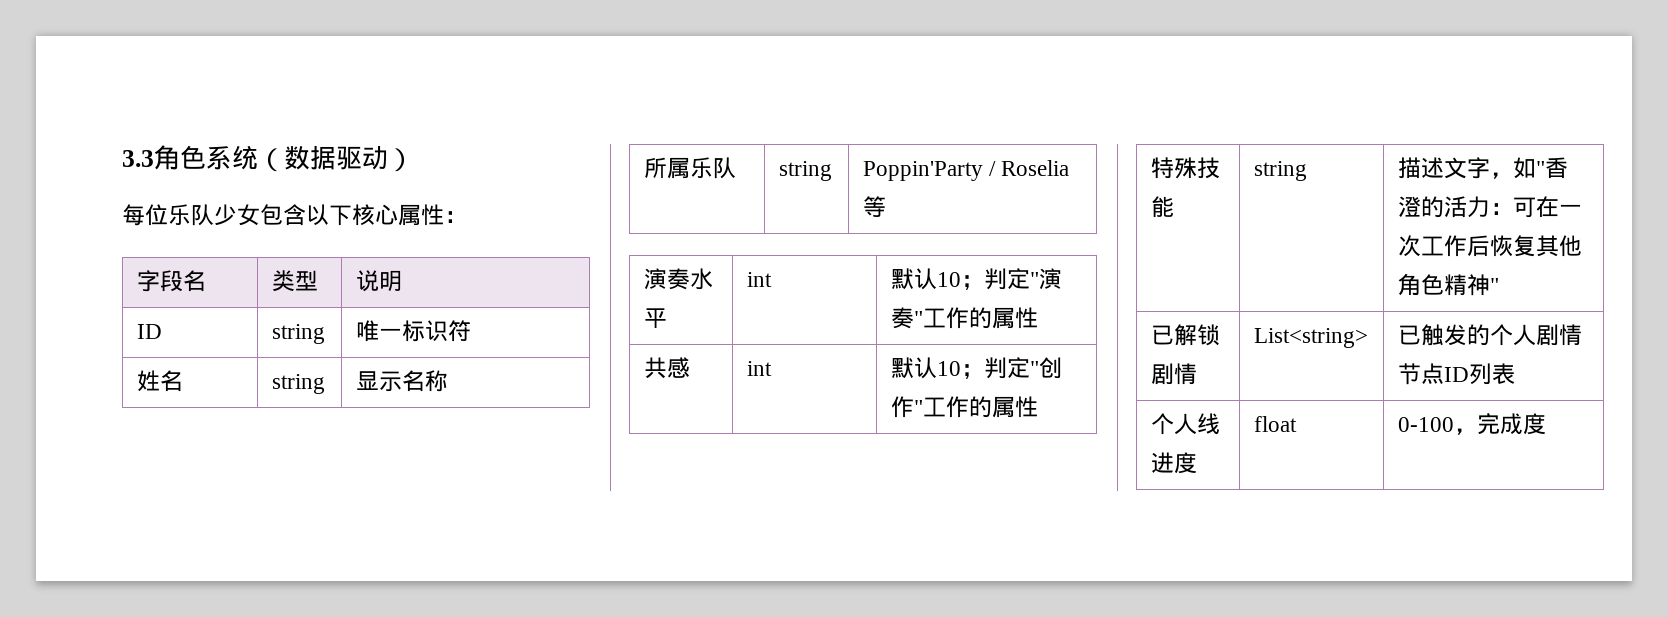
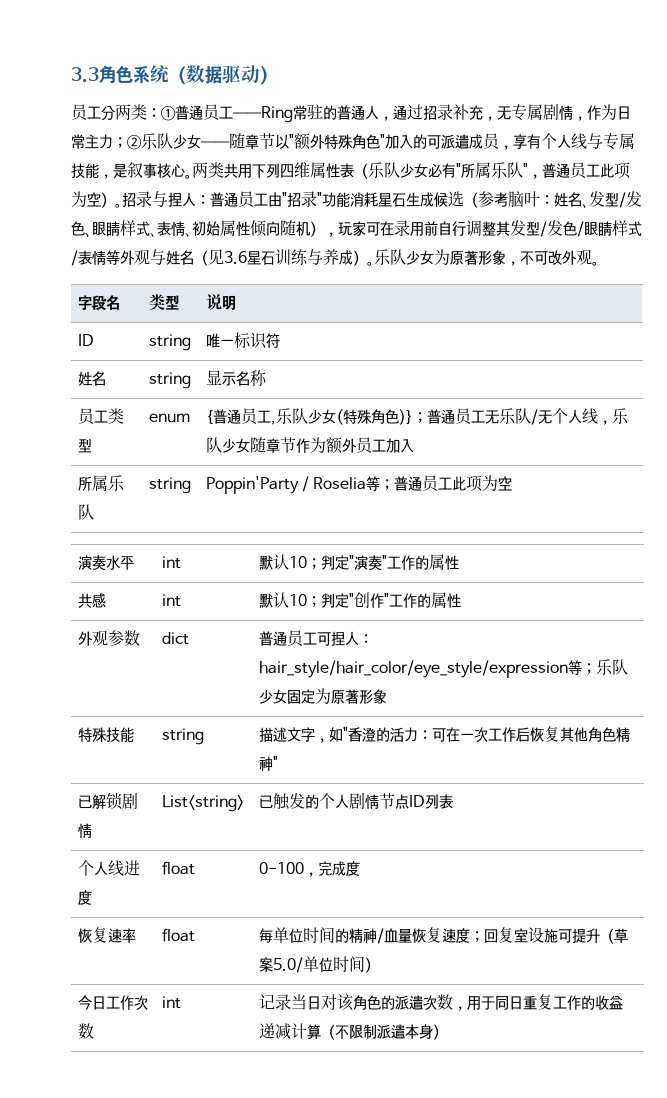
[122,204,467,226] 每位乐队少女包含以下核心属性： -> [71,103,631,123] [71,133,635,150] [71,162,631,179] [71,191,642,208] [71,220,642,237] [71,249,599,266] 员工分两类：①普通员工——Ring常驻的普通人，通过招录补充，无专属剧情，作为日常主力；②乐队少女——随章节以"额外特殊角色"加入的可派遣成员，享有个人线与专属技能，是叙事核心。两类共用下列四维属性表（乐队少女必有"所属乐队"，普通员工此项为空）。招录与捏人：普通员工由"招录"功能消耗星石生成候选（参考脑叶：姓名、发型/发色、眼睛样式、表情、初始属性倾向随机），玩家可在录用前自行调整其发型/发色/眼睛样式/表情等外观与姓名（见3.6星石训练与养成）。乐队少女为原著形象，不可改外观。
(448, 381) none -> [77,408,124,425] [77,439,92,453] [148,413,190,423] [205,408,629,425] [205,437,414,454] // 员工类型 | enum | {普通员工,乐队少女(特殊角色)}；普通员工无乐队/无个人线，乐队少女随章节作为额外员工加入
(886, 206) none -> [380,475,513,492] ；普通员工此项为空
(1038, 407) none -> [77,630,140,646] [161,632,189,645] [258,630,373,647] [258,659,628,678] [258,688,387,704] // 外观参数 | dict | 普通员工可捏人：hair_style/hair_color/eye_style/expression等；乐队少女固定为原著形象
(1546, 424) none -> [77,927,136,943] [161,928,195,942] [258,927,628,944] [258,956,379,973] [77,995,148,1011] [77,1023,94,1039] [161,996,181,1009] [258,994,623,1011] [258,1023,447,1040] // 恢复速率 | float | 每单位时间的精神/血量恢复速度；回复室设施可提升（草案5.0/单位时间） // 今日工作次数 | int | 记录当日对该角色的派遣次数，用于同日重复工作的收益递减计算（不限制派遣本身）

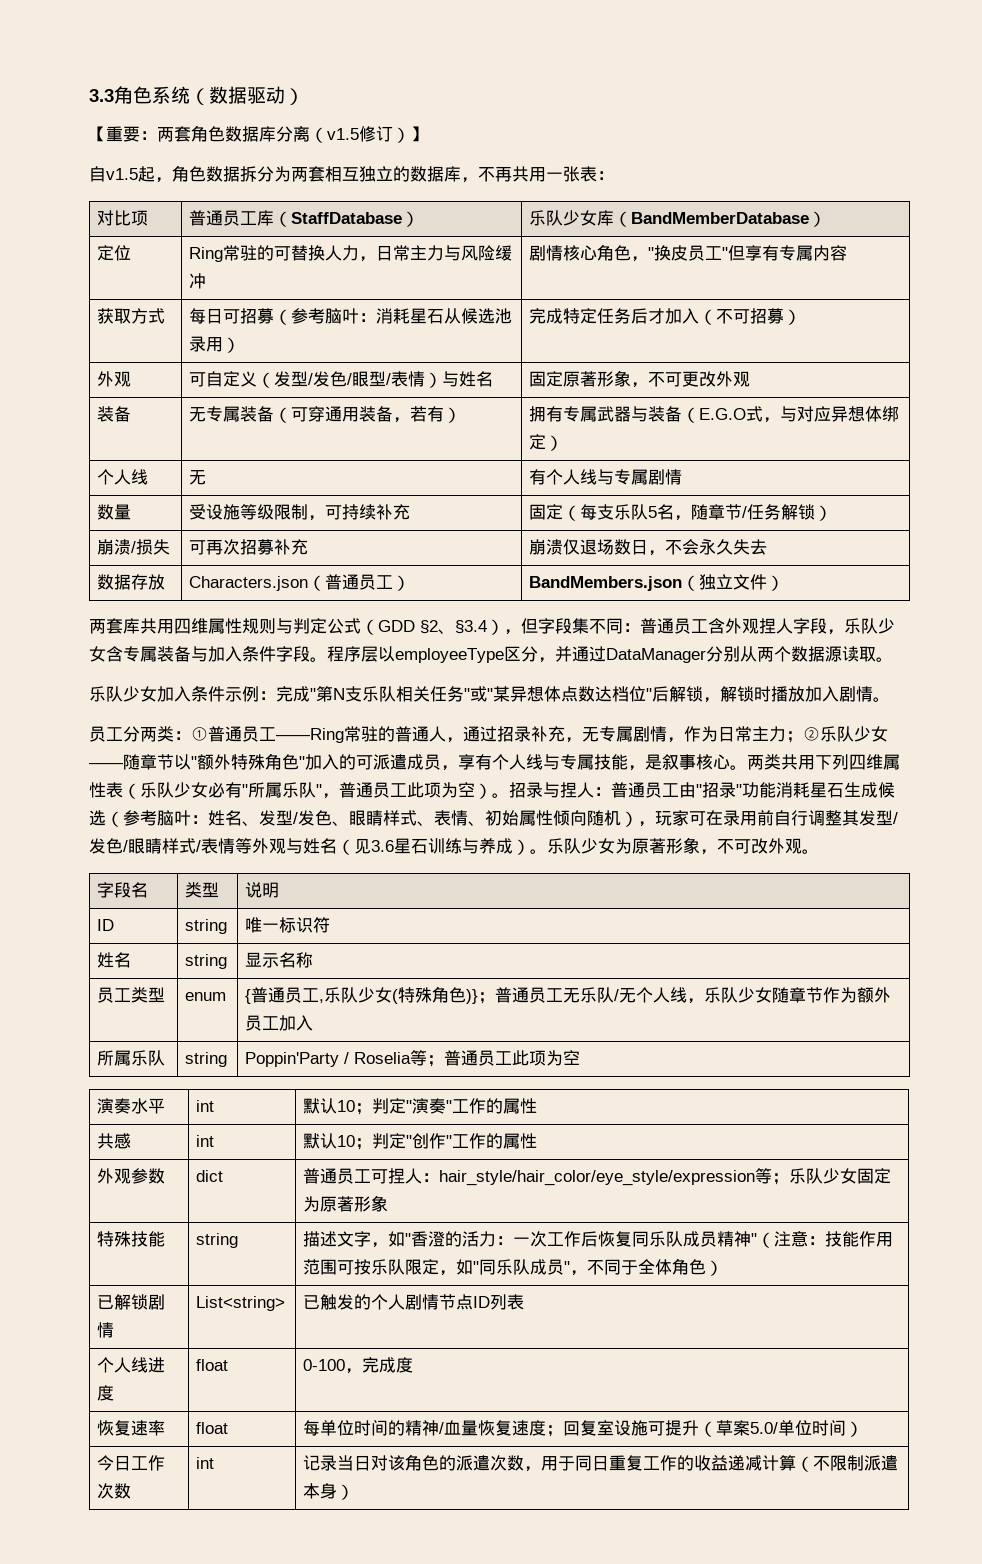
(277, 75) none -> [89,125,427,143] [89,165,614,183] [97,210,149,226] [189,210,420,227] [529,210,827,227] [97,245,132,261] [189,245,513,262] [189,273,207,289] [529,244,848,262] [97,308,166,324] [189,308,513,325] [189,336,241,353] [529,308,802,325] [97,371,132,387] [189,371,494,388] [529,370,751,388] [97,406,132,422] [189,406,462,423] [529,406,900,423] [529,434,564,451] [97,469,149,485] [189,470,207,485] [529,469,683,485] [97,504,132,520] [189,504,411,521] [529,504,833,521] [97,539,171,555] [189,539,309,555] [529,539,768,556] [97,574,166,590] [189,574,411,591] [529,574,785,591] [89,618,895,635] [89,646,893,663] [89,686,890,703] // 【重要：两套角色数据库分离（v1.5修订）】 // 自v1.5起，角色数据拆分为两套相互独立的数据库，不再共用一张表： // 对比项 | 普通员工库（StaffDatabase） | 乐队少女库（BandMemberDatabase） // 定位 | Ring常驻的可替换人力，日常主力与风险缓冲 | 剧情核心角色，"换皮员工"但享有专属内容 // 获取方式 | 每日可招募（参考脑叶：消耗星石从候选池录用） | 完成特定任务后才加入（不可招募） // 外观 | 可自定义（发型/发色/眼型/表情）与姓名 | 固定原著形象，不可更改外观 // 装备 | 无专属装备（可穿通用装备，若有） | 拥有专属武器与装备（E.G.O式，与对应异想体绑定） // 个人线 | 无 | 有个人线与专属剧情 // 数量 | 受设施等级限制，可持续补充 | 固定（每支乐队5名，随章节/任务解锁） // 崩溃/损失 | 可再次招募补充 | 崩溃仅退场数日，不会永久失去 // 数据存放 | Characters.json（普通员工） | BandMembers.json（独立文件） // 两套库共用四维属性规则与判定公式（GDD §2、§3.4），但字段集不同：普通员工含外观捏人字段，乐队少女含专属装备与加入条件字段。程序层以employeeType区分，并通过DataManager分别从两个数据源读取。 // 乐队少女加入条件示例：完成"第N支乐队相关任务"或"某异想体点数达档位"后解锁，解锁时播放加入剧情。
[431,727,460,742] 可在 -> (514, 1240) none
[559,727,616,742] 其他角色 -> [632,1231,718,1247] 同乐队成员
(278, 762) none -> [757,1231,894,1248] [303,1258,724,1276] （注意：技能作用范围可按乐队限定，如"同乐队成员"，不同于全体角色）

